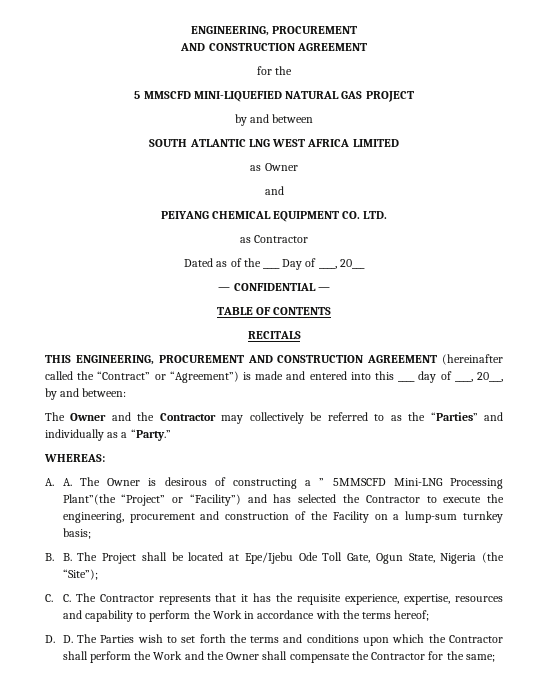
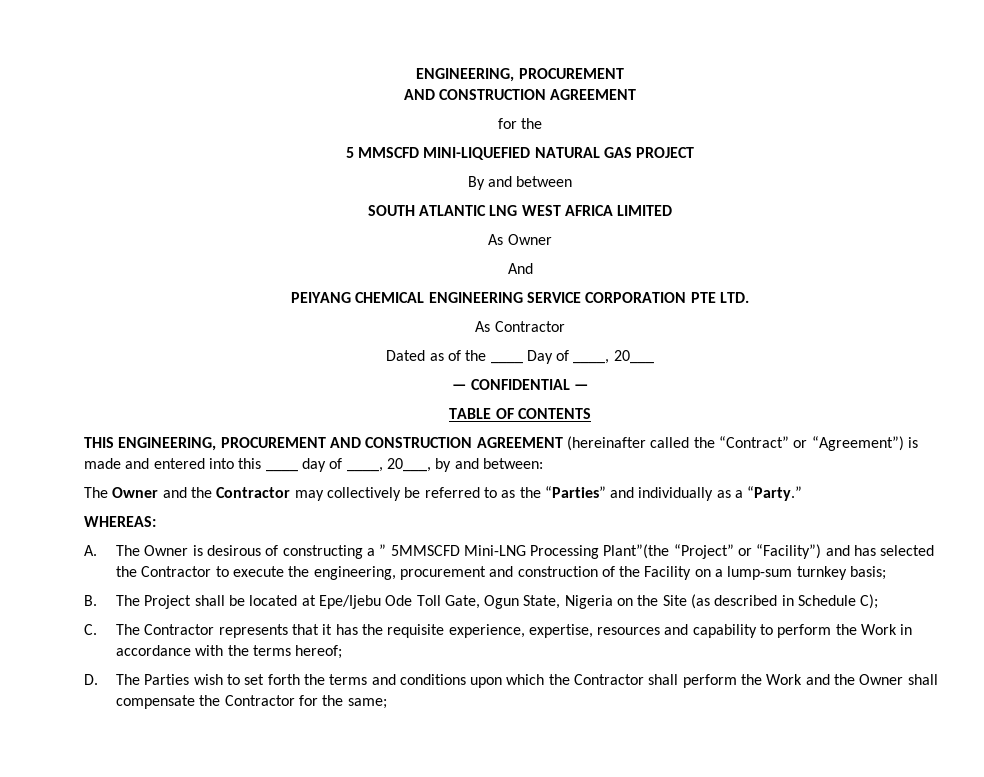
[234,114,247,126] by -> [467,176,485,190] By
[250,165,262,171] as -> [488,234,504,245] As
[264,186,284,195] and -> [507,263,533,274] And
[273,211,361,222] EQUIPMENT CO. -> [428,292,716,303] ENGINEERING SERVICE CORPORATION PTE
[239,237,251,243] as -> [475,321,491,332] As
[247,331,301,339] // RECITALS -> (591, 413) none
[62,478,72,486] A. -> (97, 550) none
[62,553,72,561] B. -> (97, 600) none
[482,552,505,563] [62,569,98,580] [45,594,71,602] (the “Site”); // C. C. -> [617,594,879,609] [84,624,97,635] on the Site (as described in Schedule C); // C.
[62,635,73,643] D. -> (98, 679) none

